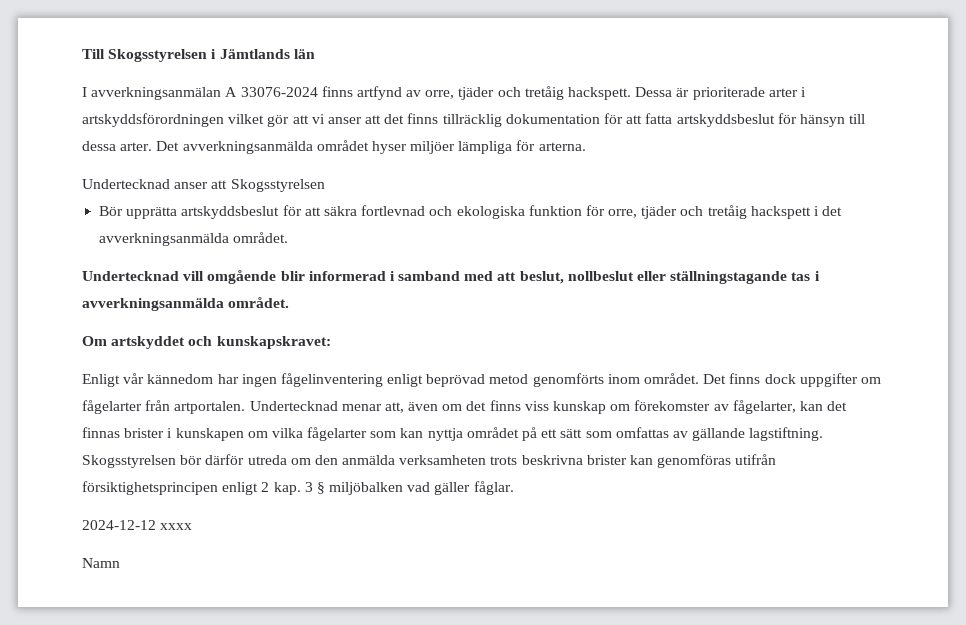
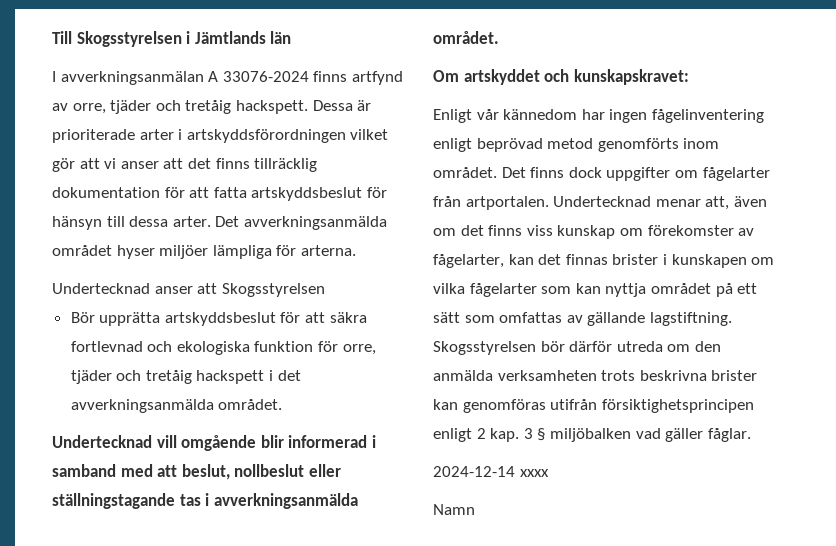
[82,520,156,530] 2024-12-12 -> [433,466,515,477] 2024-12-14

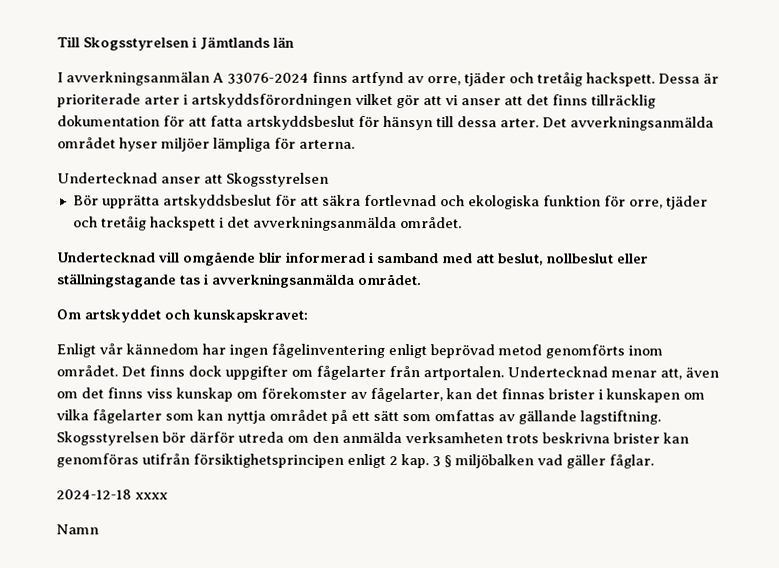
[433,466,515,477] 2024-12-14 -> [56,489,132,500] 2024-12-18

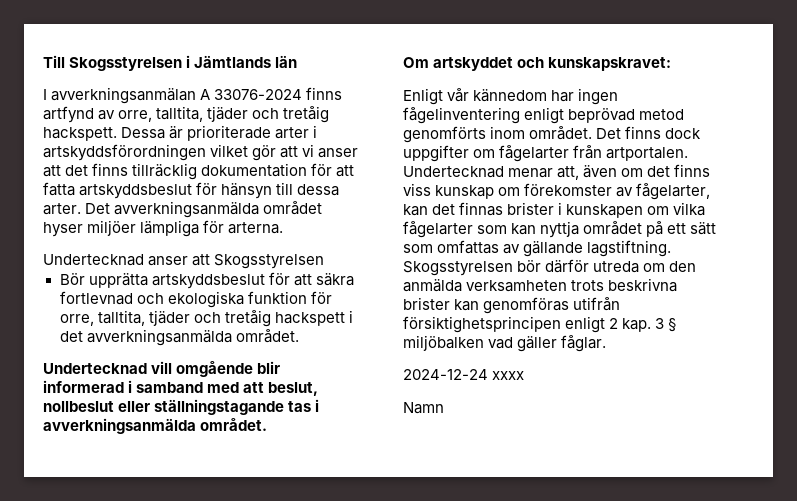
(461, 81) none -> [156,106,204,122] talltita,
(663, 204) none -> [97,310,145,326] talltita,
[56,489,132,500] 2024-12-18 -> [403,369,488,380] 2024-12-24

